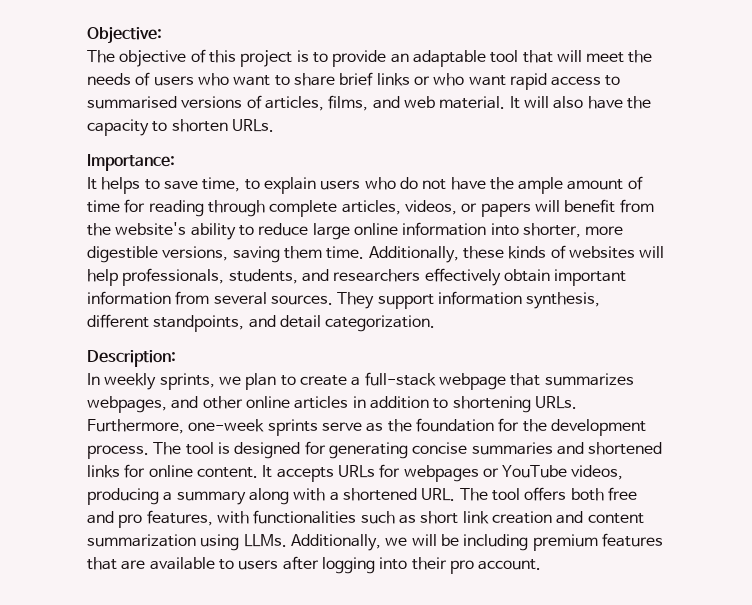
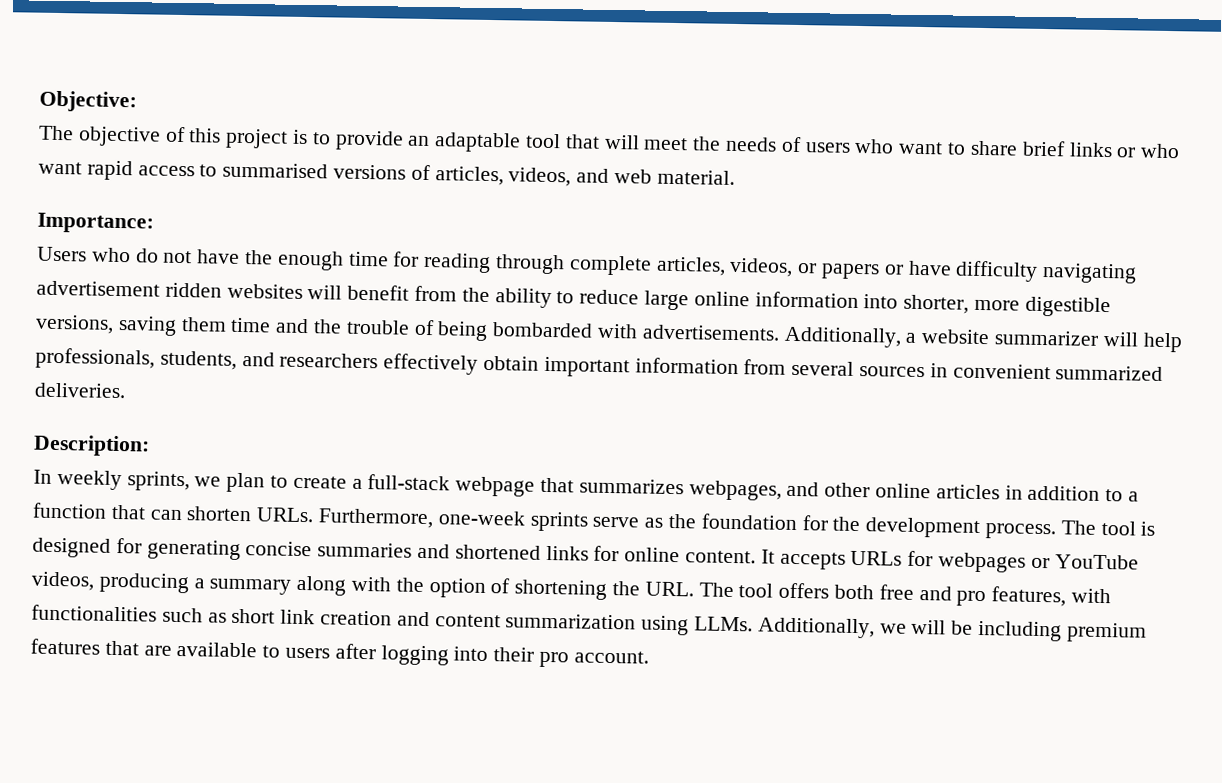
[328,95,369,111] films, -> [508,167,572,187] videos,
[509,96,651,109] [87,119,274,136] [87,154,175,171] [87,177,361,194] It will also have the capacity to shorten URLs. // Importance: // It helps to save time, to explain users -> [37,212,154,234] [37,246,87,262] // Importance: // Users
[518,176,643,194] ample amount of -> [276,250,344,271] enough
(531, 210) none -> [883,260,1138,284] [36,280,303,299] or have difficulty navigating advertisement ridden websites
[115,222,187,236] website's -> (490, 295) none
[326,245,635,263] time. Additionally, these kinds of websites -> [230,317,1100,348] time and the trouble of being bombarded with advertisements. Additionally, a website summarizer
[270,291,601,309] [87,314,436,332] sources. They support information synthesis, different standpoints, and detail categorization. -> [859,363,1164,381] [34,382,126,399] sources in convenient summarized deliveries.
[452,396,531,413] shortening -> [1128,491,1140,502] [32,502,253,522] a function that can shorten
[329,488,417,501] a shortened -> [395,577,641,600] the option of shortening the

